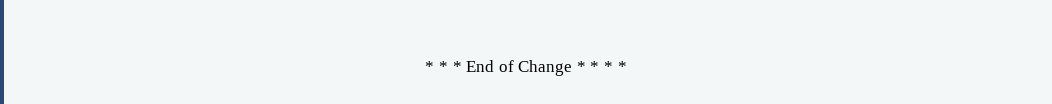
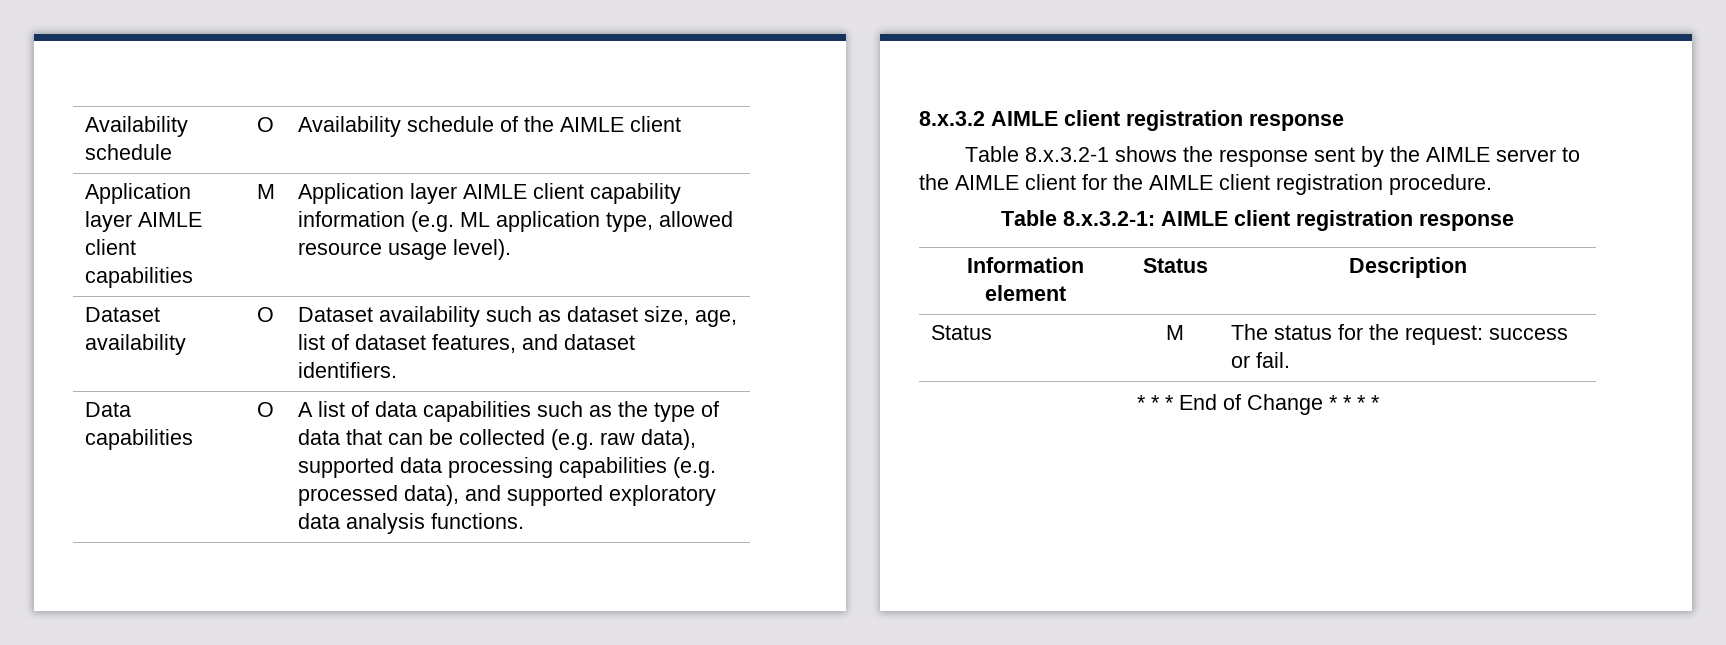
(425, 66) none -> [84,116,188,137] [84,144,172,160] [257,117,274,132] [297,116,681,137] [84,183,191,204] [84,211,202,232] [84,239,136,255] [84,267,193,288] [256,184,275,199] [297,183,681,204] [297,211,733,232] [297,239,511,260] [84,307,160,322] [84,334,186,355] [257,307,274,322] [297,306,737,327] [297,334,635,353] [297,362,397,378] [84,402,131,417] [84,429,193,450] [257,402,274,417] [297,401,719,422] [297,429,696,450] [297,457,716,478] [297,485,716,506] [297,513,524,534] [919,110,1344,131] [964,146,1580,167] [919,174,1492,195] [1001,210,1514,231] [966,257,1084,273] [984,285,1066,301] [1142,258,1208,273] [1348,257,1467,278] [930,325,992,340] [1166,325,1184,340] [1230,324,1568,345] [1230,352,1290,368] Availability schedule | O | Availability schedule of the AIMLE client // Application layer AIMLE client capabilities | M | Application layer AIMLE client capability information (e.g. ML application type, allowed resource usage level). // Dataset availability | O | Dataset availability such as dataset size, age, list of dataset features, and dataset identifiers. // Data capabilities | O | A list of data capabilities such as the type of data that can be collected (e.g. raw data), supported data processing capabilities (e.g. processed data), and supported exploratory data analysis functions. // 8.x.3.2 AIMLE client registration response // Table 8.x.3.2-1 shows the response sent by the AIMLE server to the AIMLE client for the AIMLE client registration procedure. // Table 8.x.3.2-1: AIMLE client registration response // Information element | Status | Description // Status | M | The status for the request: success or fail. //

